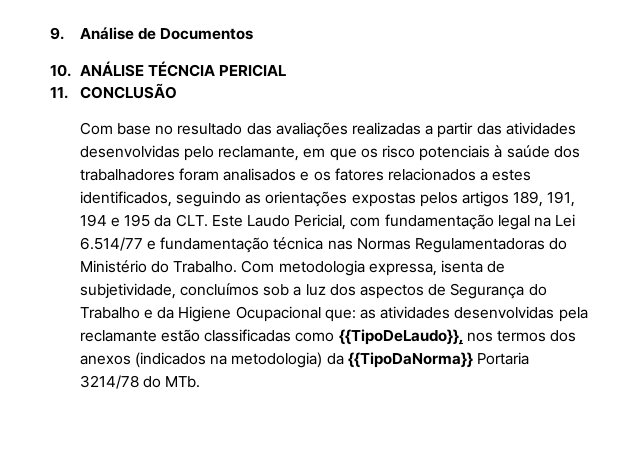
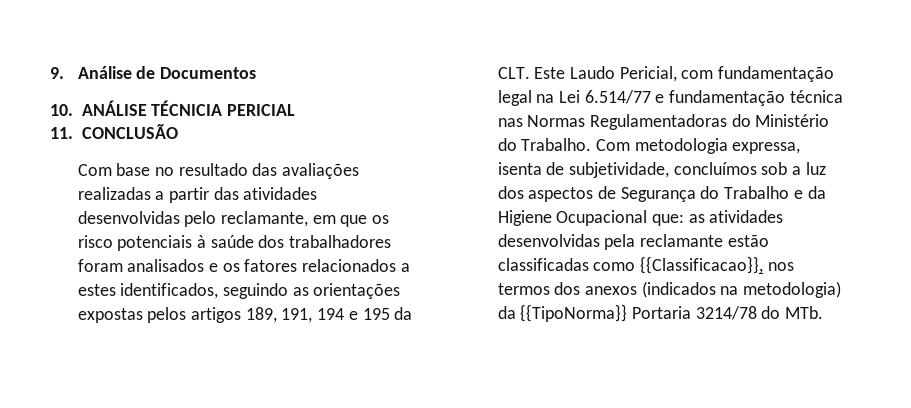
[148,61,216,77] TÉCNCIA -> [151,100,223,116] TÉCNICIA
[338,329,463,345] {{TipoDeLaudo}}, -> [639,256,763,274] {{Classificacao}},
[347,352,473,368] {{TipoDaNorma}} -> [520,304,628,322] {{TipoNorma}}

